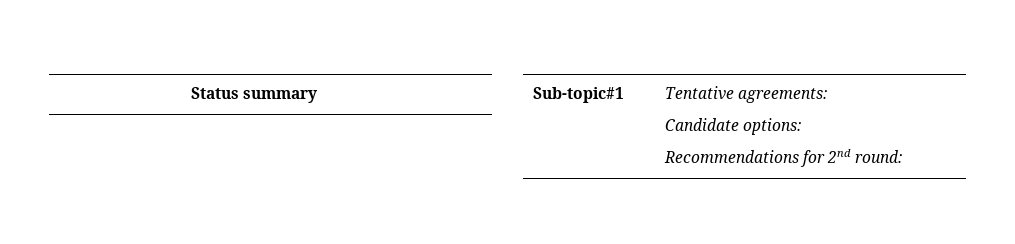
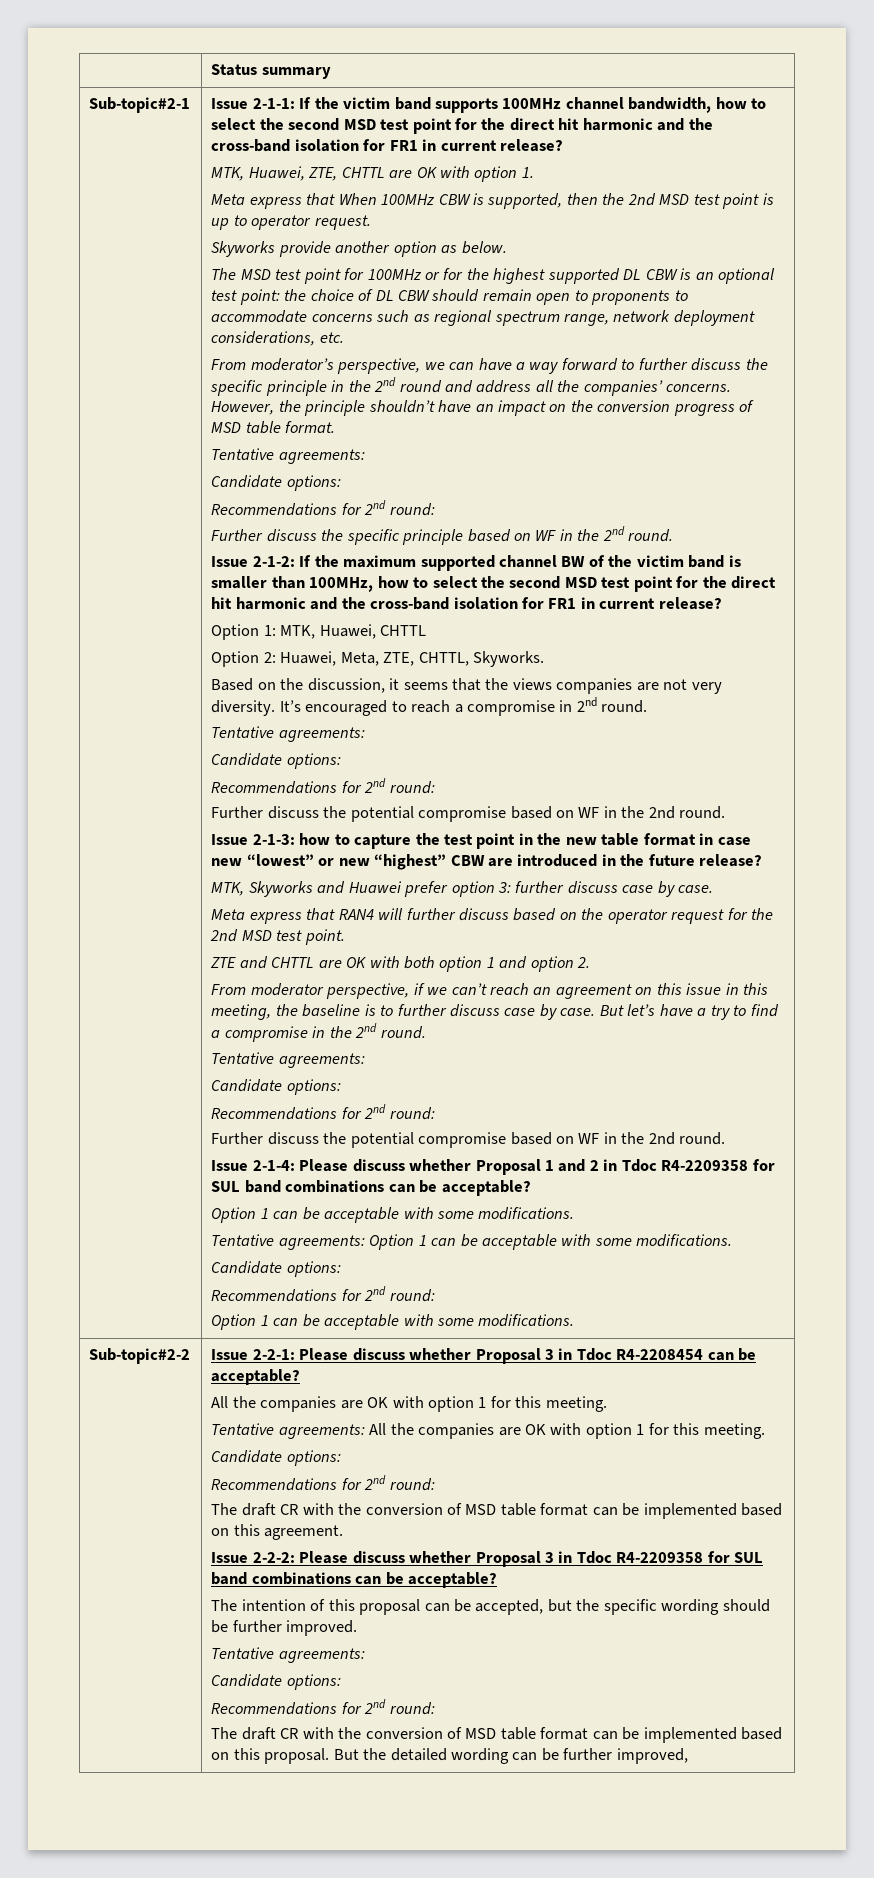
[533,87,625,103] [665,86,828,103] [665,118,802,135] [664,149,902,167] Sub-topic#1 | Tentative agreements: // Candidate options: // Recommendations for 2nd round: -> [89,97,191,113] [211,97,767,113] [211,118,713,134] [211,139,564,152] [211,166,534,182] [211,193,774,209] [211,215,371,230] [211,241,507,257] [211,268,776,284] [211,289,688,305] [211,310,755,326] [211,331,344,346] [211,358,768,374] [210,377,732,396] [211,400,755,416] [211,421,336,434] [211,448,365,464] [211,475,341,491] [211,500,435,516] [211,526,674,545] [211,555,741,571] [211,576,777,592] [211,597,722,610] [211,624,427,640] [211,651,545,667] [211,678,722,694] [211,697,648,716] [211,726,365,742] [211,753,341,769] [211,778,435,794] [211,806,726,822] [211,833,751,849] [211,854,763,870] [211,881,714,897] [211,908,774,924] [210,929,345,945] [210,956,591,972] [211,983,769,999] [211,1004,779,1020] [211,1023,426,1042] [211,1052,365,1068] [211,1079,341,1095] [211,1104,435,1120] [211,1132,726,1148] [211,1159,775,1175] [211,1180,531,1196] [211,1207,575,1223] [211,1234,733,1250] [211,1261,341,1277] [211,1286,435,1302] [211,1314,575,1330] [89,1348,191,1364] [211,1348,757,1364] [211,1369,301,1385] [211,1396,607,1412] [211,1423,765,1439] [211,1450,341,1466] [211,1475,435,1491] [211,1503,783,1519] [211,1524,344,1540] [211,1551,764,1567] [211,1572,498,1588] [211,1599,770,1615] [211,1620,358,1636] [211,1647,365,1663] [211,1674,341,1690] [211,1699,435,1715] [211,1727,783,1743] [211,1748,688,1764] Sub-topic#2-1 | Issue 2-1-1: If the victim band supports 100MHz channel bandwidth, how to select the second MSD test point for the direct hit harmonic and the cross-band isolation for FR1 in current release? // MTK, Huawei, ZTE, CHTTL are OK with option 1. // Meta express that When 100MHz CBW is supported, then the 2nd MSD test point is up to operator request. // Skyworks provide another option as below. // The MSD test point for 100MHz or for the highest supported DL CBW is an optional test point: the choice of DL CBW should remain open to proponents to accommodate concerns such as regional spectrum range, network deployment considerations, etc. // From moderator’s perspective, we can have a way forward to further discuss the specific principle in the 2nd round and address all the companies’ concerns. However, the principle shouldn’t have an impact on the conversion progress of MSD table format. // Tentative agreements: // Candidate options: // Recommendations for 2nd round: // Further discuss the specific principle based on WF in the 2nd round. // Issue 2-1-2: If the maximum supported channel BW of the victim band is smaller than 100MHz, how to select the second MSD test point for the direct hit harmonic and the cross-band isolation for FR1 in current release? // Option 1: MTK, Huawei, CHTTL // Option 2: Huawei, Meta, ZTE, CHTTL, Skyworks. // Based on the discussion, it seems that the views companies are not very diversity. It’s encouraged to reach a compromise in 2nd round. // Tentative agreements: // Candidate options: // Recommendations for 2nd round: // Further discuss the potential compromise based on WF in the 2nd round. // Issue 2-1-3: how to capture the test point in the new table format in case new “lowest” or new “highest” CBW are introduced in the future release? // MTK, Skyworks and Huawei prefer option 3: further discuss case by case. // Meta express that RAN4 will further discuss based on the operator request for the 2nd MSD test point. // ZTE and CHTTL are OK with both option 1 and option 2. // From moderator perspective, if we can’t reach an agreement on this issue in this meeting, the baseline is to further discuss case by case. But let’s have a try to find a compromise in the 2nd round. // Tentative agreements: // Candidate options: // Recommendations for 2nd round: // Further discuss the potential compromise based on WF in the 2nd round. // Issue 2-1-4: Please discuss whether Proposal 1 and 2 in Tdoc R4-2209358 for SUL band combinations can be acceptable? // Option 1 can be acceptable with some modifications. // Tentative agreements: Option 1 can be acceptable with some modifications. // Candidate options: // Recommendations for 2nd round: // Option 1 can be acceptable with some modifications. // Sub-topic#2-2 | Issue 2-2-1: Please discuss whether Proposal 3 in Tdoc R4-2208454 can be acceptable? // All the companies are OK with option 1 for this meeting. // Tentative agreements: All the companies are OK with option 1 for this meeting. // Candidate options: // Recommendations for 2nd round: // The draft CR with the conversion of MSD table format can be implemented based on this agreement. // Issue 2-2-2: Please discuss whether Proposal 3 in Tdoc R4-2209358 for SUL band combinations can be acceptable? // The intention of this proposal can be accepted, but the specific wording should be further improved. // Tentative agreements: // Candidate options: // Recommendations for 2nd round: // The draft CR with the conversion of MSD table format can be implemented based on this proposal. But the detailed wording can be further improved,

